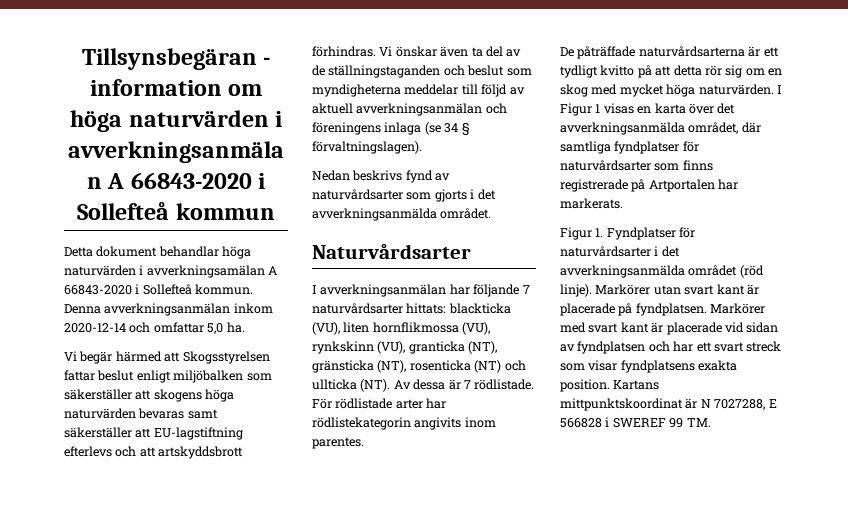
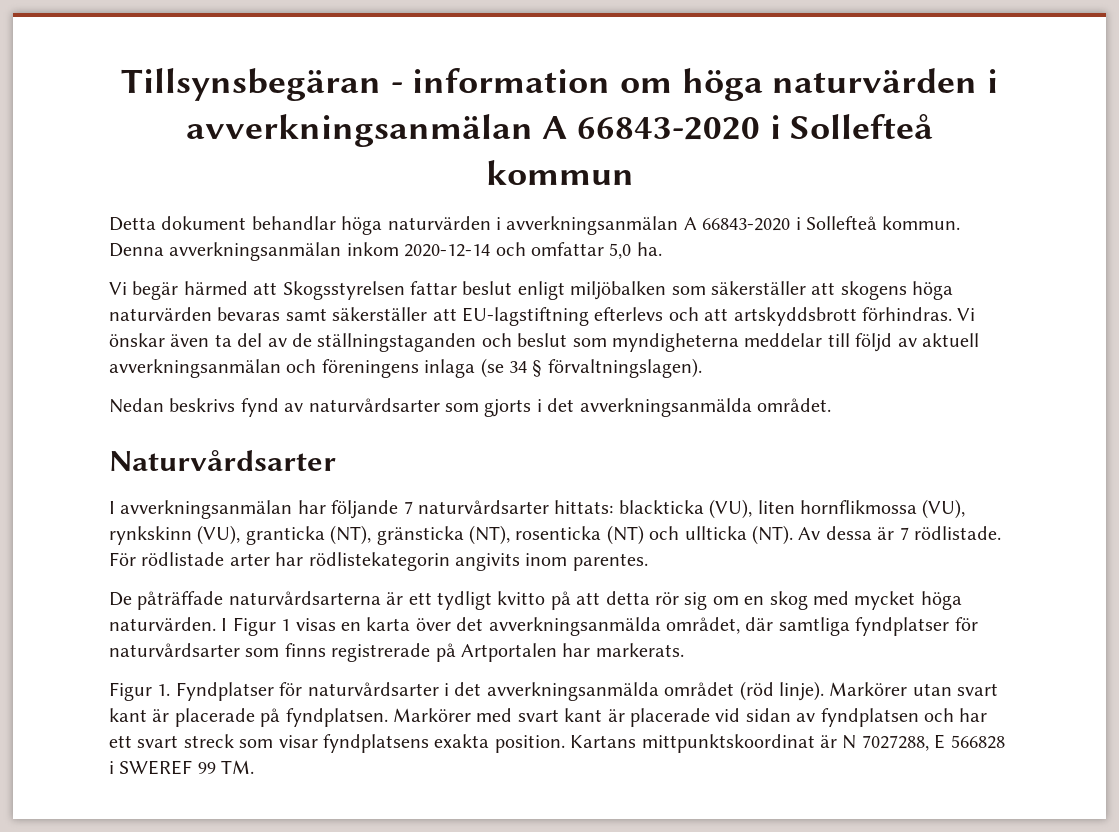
[146,265,265,278] avverkningsamälan -> [506,216,679,235] avverkningsanmälan

